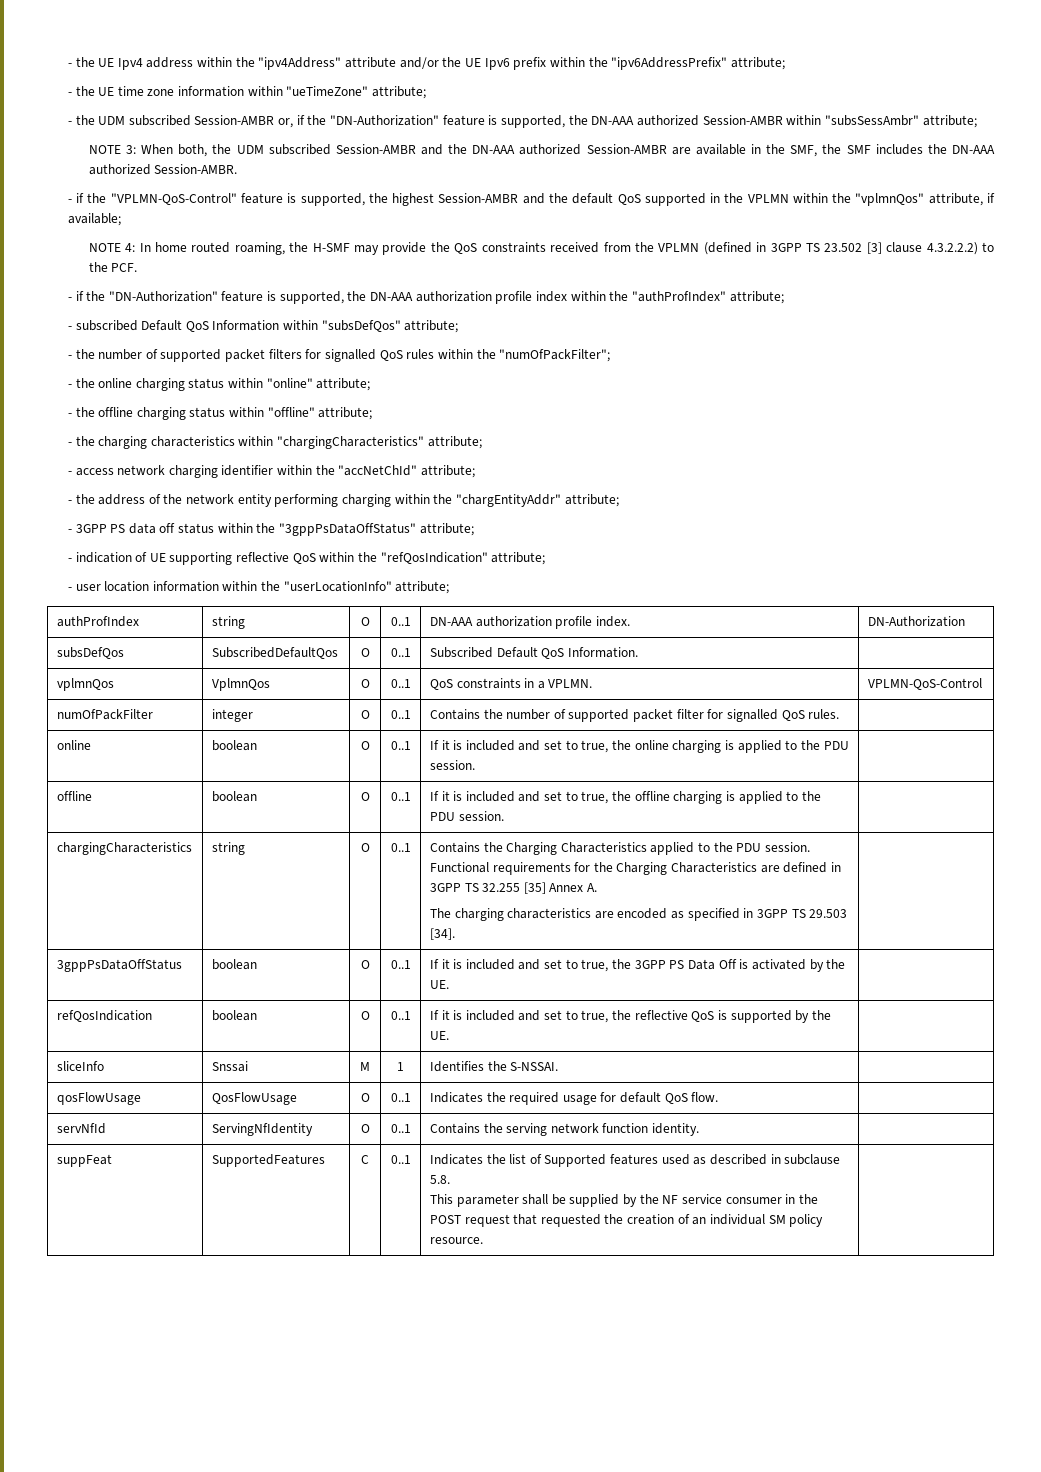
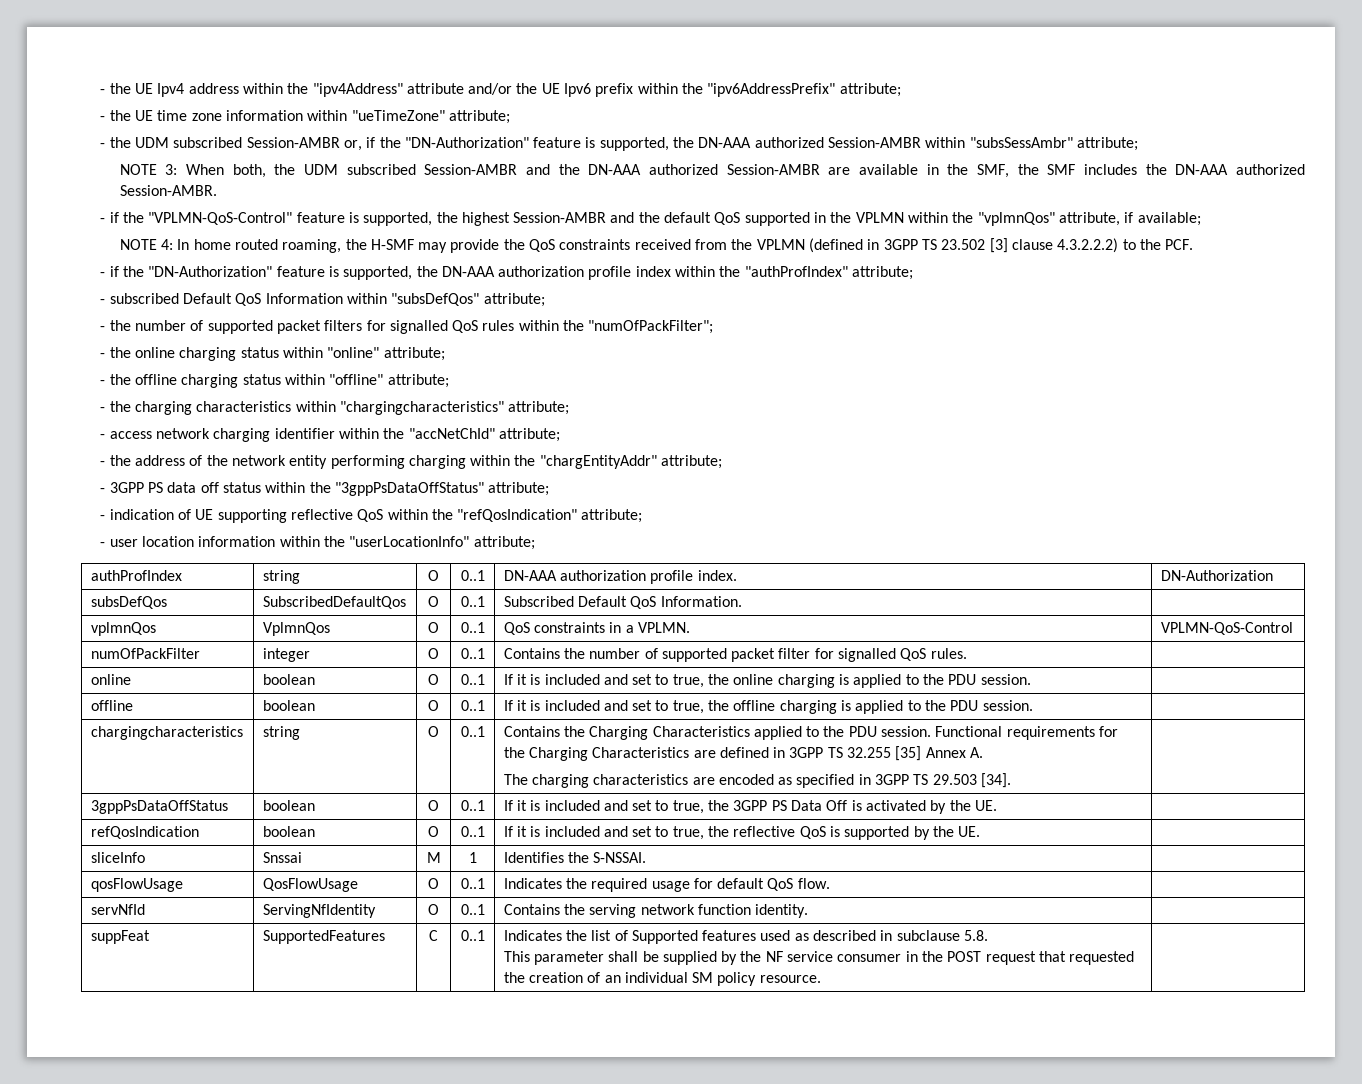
[277,436,425,449] "chargingCharacteristics" -> [339,401,504,415] "chargingcharacteristics"
[56,842,192,855] chargingCharacteristics -> [90,726,243,740] chargingcharacteristics

